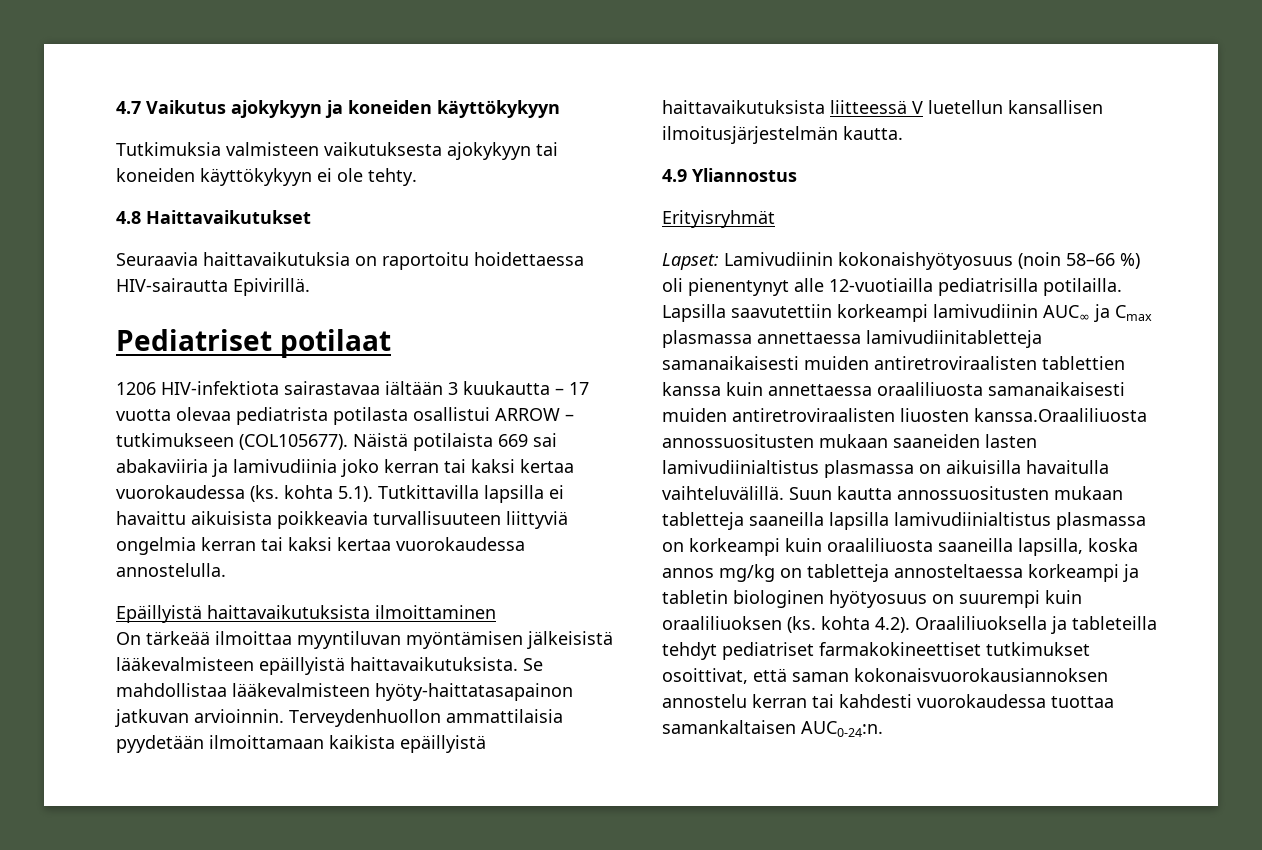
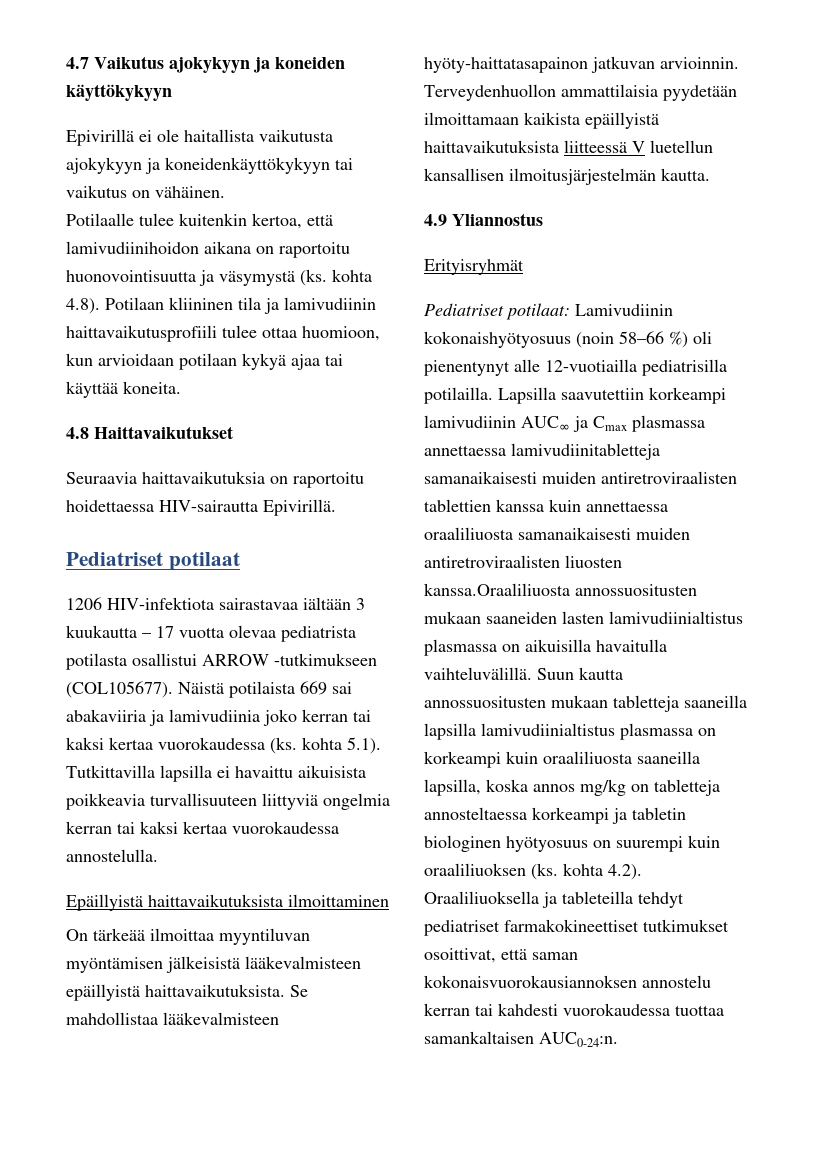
[116,142,558,160] [116,168,417,186] Tutkimuksia valmisteen vaikutuksesta ajokykyyn tai koneiden käyttökykyyn ei ole tehty. -> [66,129,333,146] [66,157,353,174] [66,185,225,198] [66,213,333,229] [66,241,350,258] [66,269,372,286] [66,297,376,314] [66,325,380,342] [66,353,343,370] [66,381,181,398] Epivirillä ei ole haitallista vaikutusta ajokykyyn ja koneidenkäyttökykyyn tai vaikutus on vähäinen. // Potilaalle tulee kuitenkin kertoa, että lamivudiinihoidon aikana on raportoitu huonovointisuutta ja väsymystä (ks. kohta 4.8). Potilaan kliininen tila ja lamivudiinin haittavaikutusprofiili tulee ottaa huomioon, kun arvioidaan potilaan kykyä ajaa tai käyttää koneita.
[565,414,574,421] [116,433,234,447] – tutkimukseen -> [274,653,377,666] -tutkimukseen
[662,253,719,270] Lapset: -> [424,303,570,320] Pediatriset potilaat:

